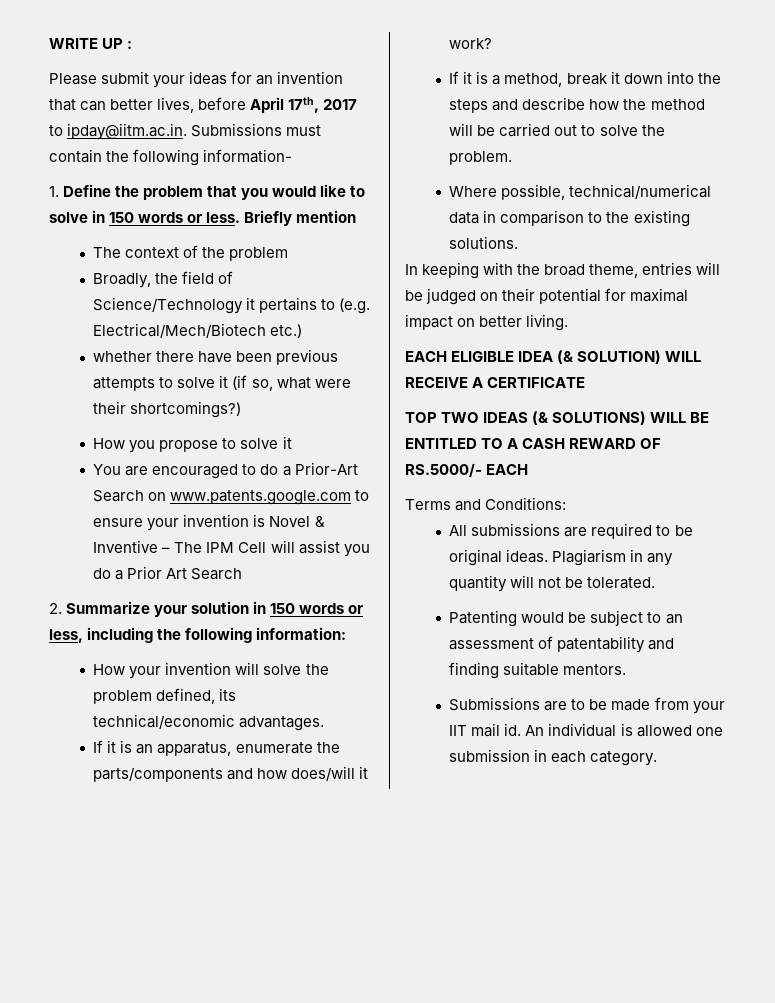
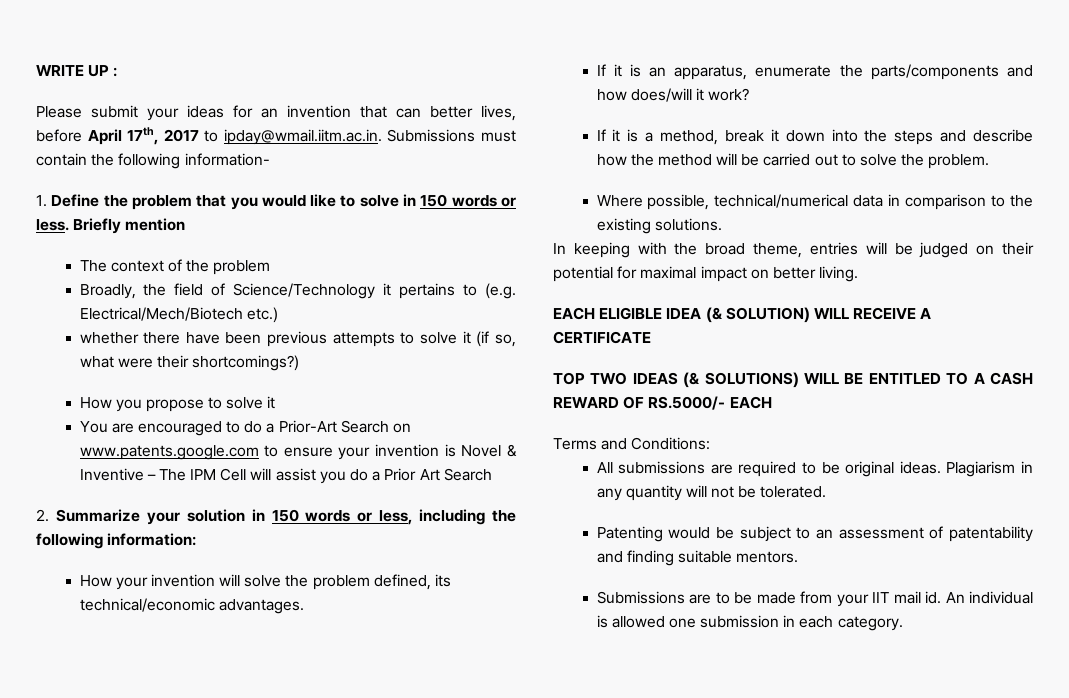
[67,123,188,140] ipday@iitm.ac.in. -> [223,129,382,145] ipday@wmail.iitm.ac.in.

